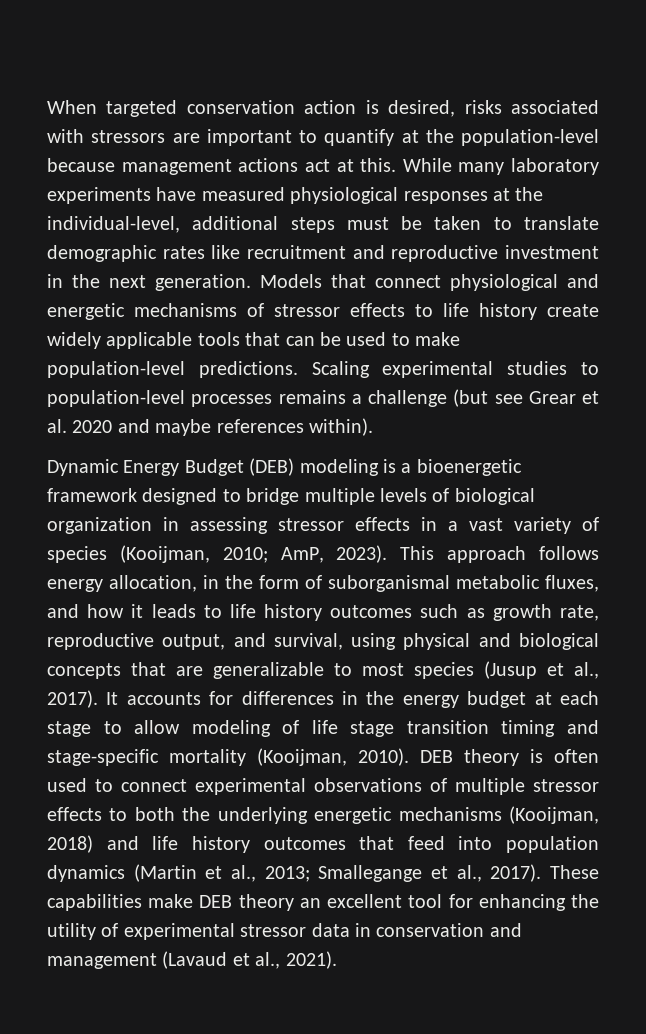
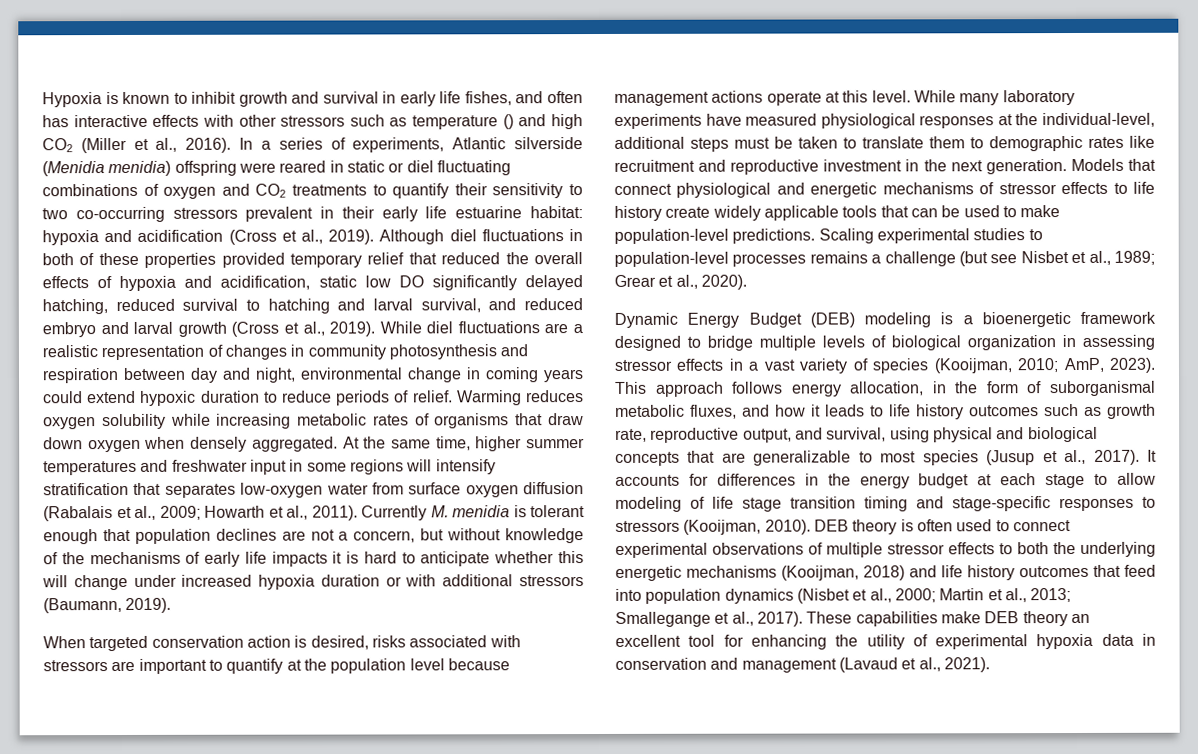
(47, 107) none -> [42,91,584,108] [42,114,583,130] [42,137,583,154] [42,160,511,177] [42,183,584,199] [42,206,583,223] [42,229,583,246] [42,252,584,268] [42,275,583,292] [42,298,583,315] [42,321,583,338] [42,344,529,361] [42,367,584,384] [43,390,584,406] [43,413,584,430] [43,436,585,453] [43,459,496,476] [43,482,584,498] [43,505,585,522] [43,528,585,545] [43,551,584,567] [42,574,584,591] [43,597,172,614] Hypoxia is known to inhibit growth and survival in early life fishes, and often has interactive effects with other stressors such as temperature () and high CO2 (Miller et al., 2016). In a series of experiments, Atlantic silverside (Menidia menidia) offspring were reared in static or diel fluctuating combinations of oxygen and CO2 treatments to quantify their sensitivity to two co-occurring stressors prevalent in their early life estuarine habitat: hypoxia and acidification (Cross et al., 2019). Although diel fluctuations in both of these properties provided temporary relief that reduced the overall effects of hypoxia and acidification, static low DO significantly delayed hatching, reduced survival to hatching and larval survival, and reduced embryo and larval growth (Cross et al., 2019). While diel fluctuations are a realistic representation of changes in community photosynthesis and respiration between day and night, environmental change in coming years could extend hypoxic duration to reduce periods of relief. Warming reduces oxygen solubility while increasing metabolic rates of organisms that draw down oxygen when densely aggregated. At the same time, higher summer temperatures and freshwater input in some regions will intensify stratification that separates low-oxygen water from surface oxygen diffusion (Rabalais et al., 2009; Howarth et al., 2011). Currently M. menidia is tolerant enough that population declines are not a concern, but without knowledge of the mechanisms of early life impacts it is hard to anticipate whether this will change under increased hypoxia duration or with additional stressors (Baumann, 2019). //
[461,129,599,146] population-level -> [330,658,445,674] population level
[304,158,397,172] act at this. -> [766,90,911,106] operate at this level.
(599, 223) none -> [929,136,984,149] them to
[528,391,599,404] [47,418,373,436] Grear et al. 2020 and maybe references within). -> [1020,250,1155,265] [614,274,747,290] Nisbet et al., 1989; Grear et al., 2020).
[169,749,246,766] mortality -> [1059,496,1156,512] [615,520,680,532] responses to stressors
[133,864,197,882] (Martin -> [796,588,985,604] (Nisbet et al., 2000; Martin
[240,924,307,937] stressor -> [1036,633,1094,650] hypoxia

